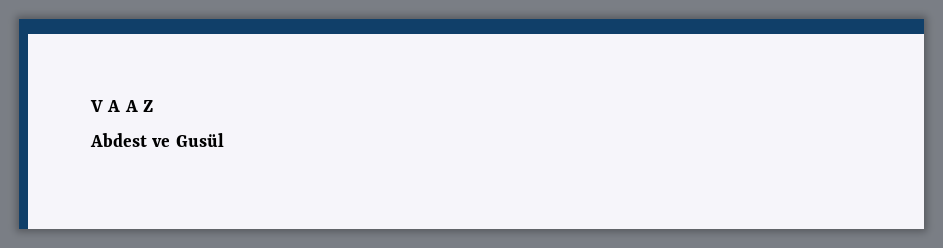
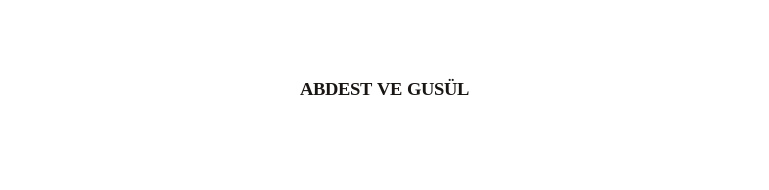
[90,100,153,112] [90,133,224,147] V A A Z // Abdest ve Gusül -> [300,78,469,95] ABDEST VE GUSÜL

